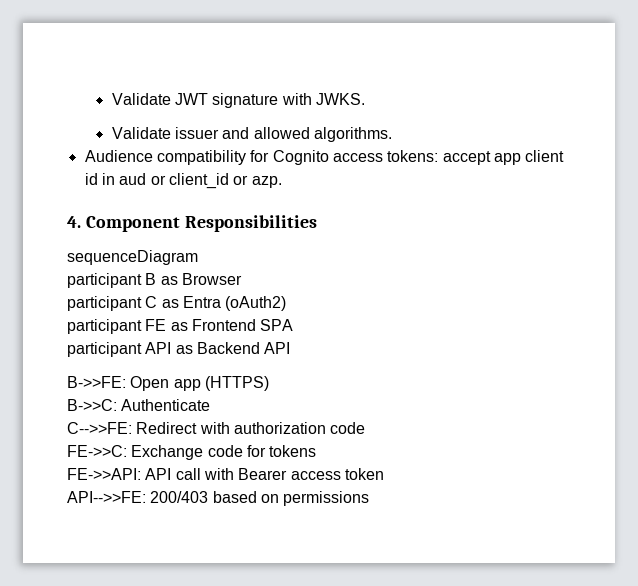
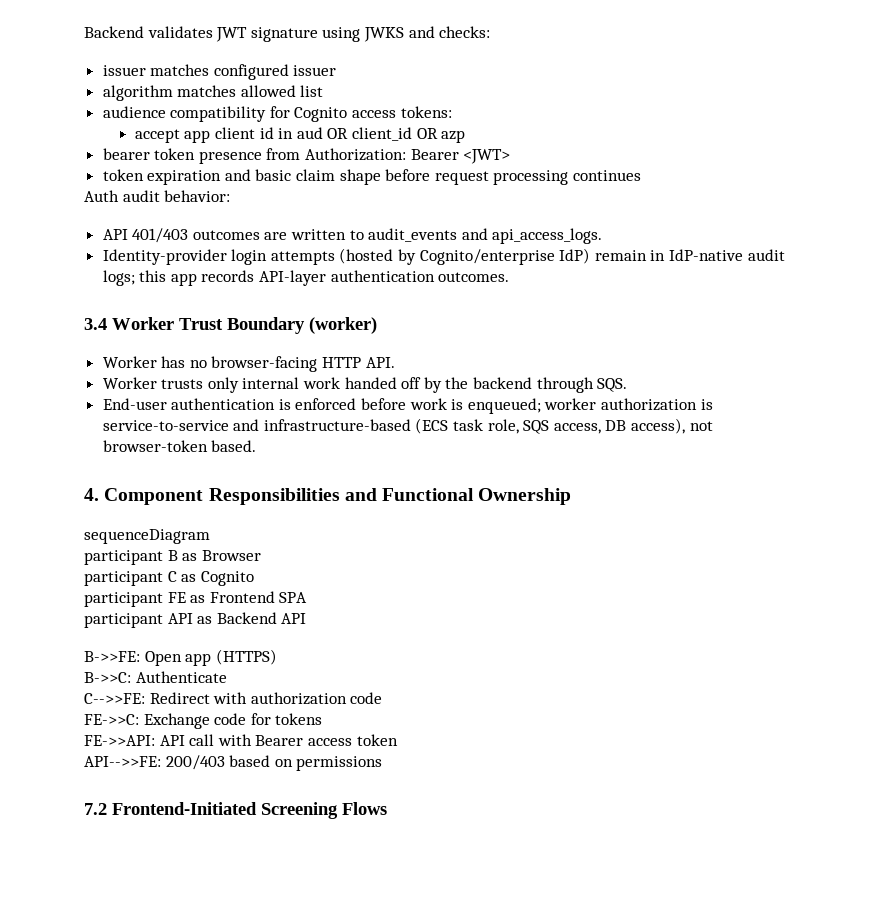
[111,93,366,108] [111,127,393,142] [84,150,153,162] Validate JWT signature with JWKS. // Validate issuer and allowed algorithms. // Audience -> [84,26,491,42] [102,64,337,80] [102,85,324,101] [102,106,166,118] Backend validates JWT signature using JWKS and checks: // issuer matches configured issuer // algorithm matches allowed list // audience
(439, 156) none -> (452, 112) //
[150,173,282,189] or client_id or azp. -> [327,127,466,143] [102,148,511,164] [102,169,642,185] [84,190,231,202] [102,228,603,244] [102,248,785,265] [102,270,510,286] [84,317,377,334] [102,356,395,372] [102,377,628,393] [102,398,713,414] [102,418,713,434] [102,440,257,452] OR client_id OR azp // bearer token presence from Authorization: Bearer <JWT> // token expiration and basic claim shape before request processing continues // Auth audit behavior: // API 401/403 outcomes are written to audit_events and api_access_logs. // Identity-provider login attempts (hosted by Cognito/enterprise IdP) remain in IdP-native audit logs; this app records API-layer authentication outcomes. // 3.4 Worker Trust Boundary (worker) // Worker has no browser-facing HTTP API. // Worker trusts only internal work handed off by the backend through SQS. // End-user authentication is enforced before work is enqueued; worker authorization is service-to-service and infrastructure-based (ECS task role, SQS access, DB access), not browser-token based.
(317, 223) none -> [344,488,572,505] and Functional Ownership
[182,296,287,311] Entra (oAuth2) -> [200,571,254,586] Cognito
(370, 498) none -> [84,802,387,819] // 7.2 Frontend-Initiated Screening Flows

